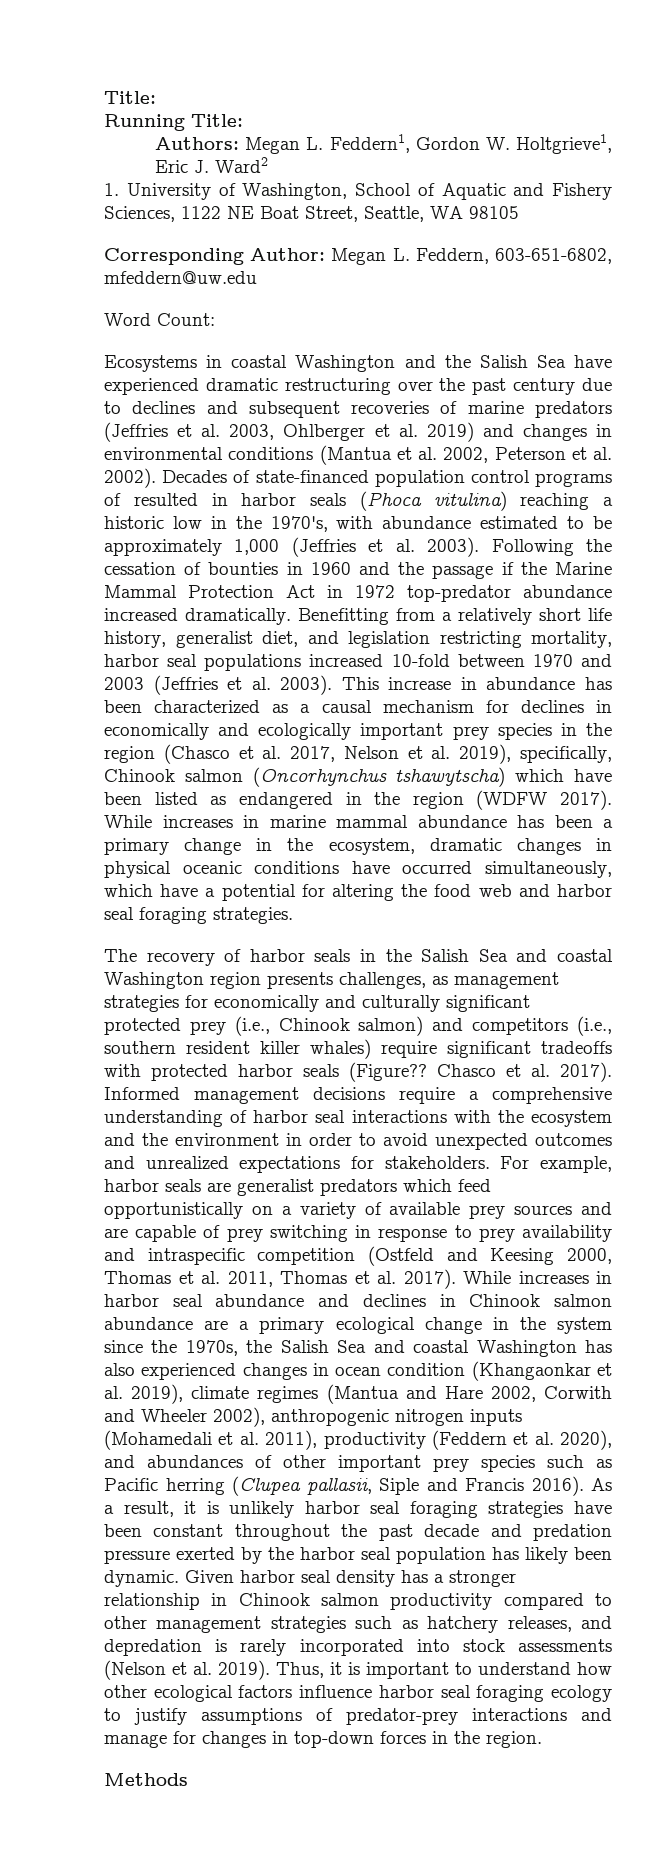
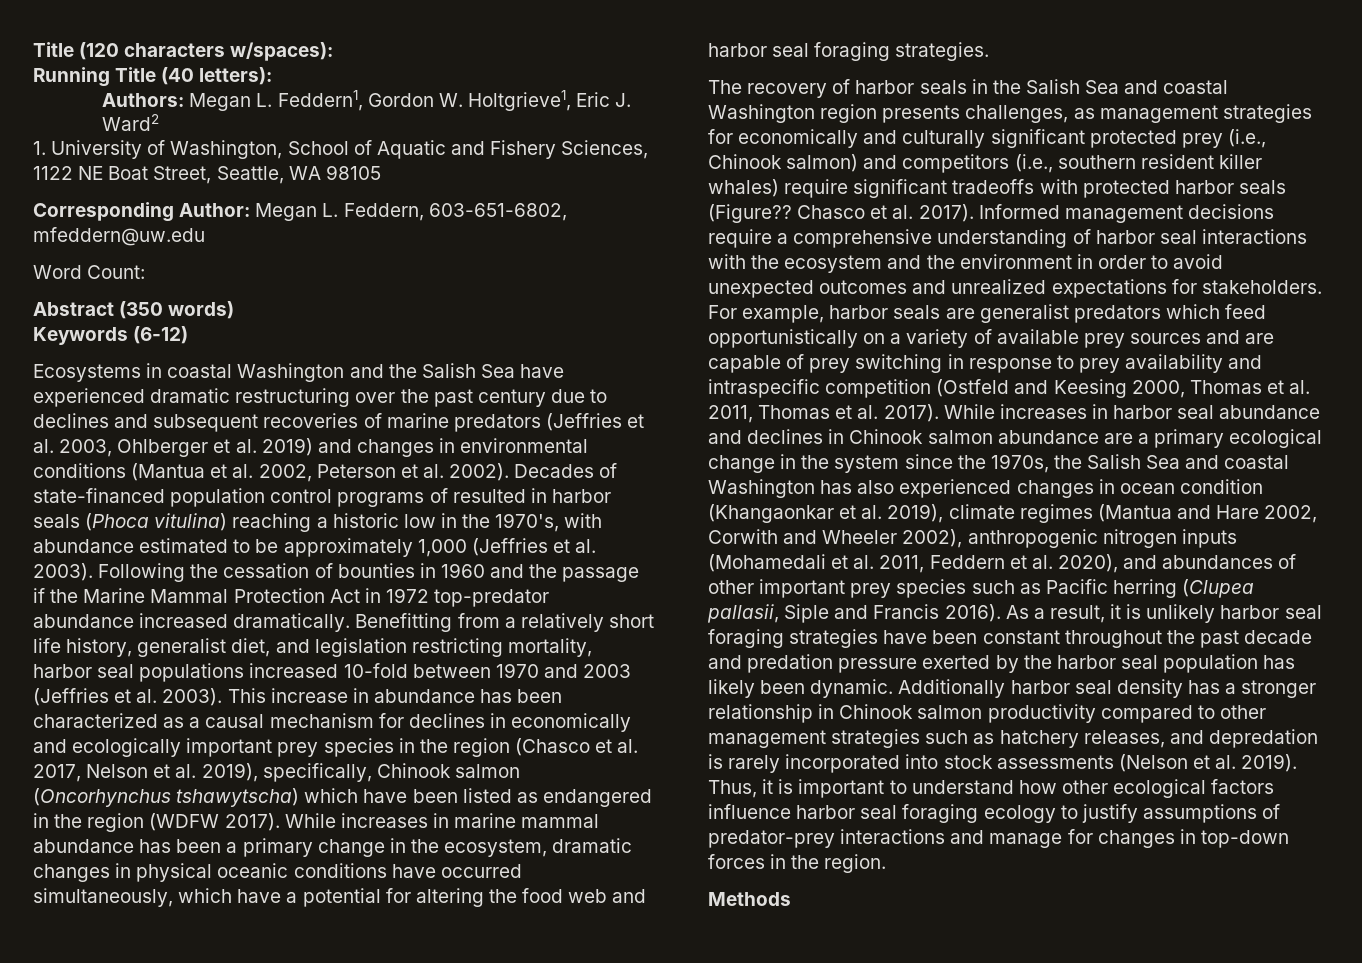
[104,91,156,104] [104,114,243,131] Title: // Running Title: -> [33,42,334,61] [33,67,273,87] Title (120 characters w/spaces): // Running Title (40 letters):
(215, 319) none -> [33,301,235,319] [33,326,189,345] // Abstract (350 words) // Keywords (6-12)
[265,1430,507,1450] 2011), productivity (Feddern -> [879,555,1005,573] 2011, Feddern
[185,1570,234,1583] Given -> [898,679,1006,698] Additionally

